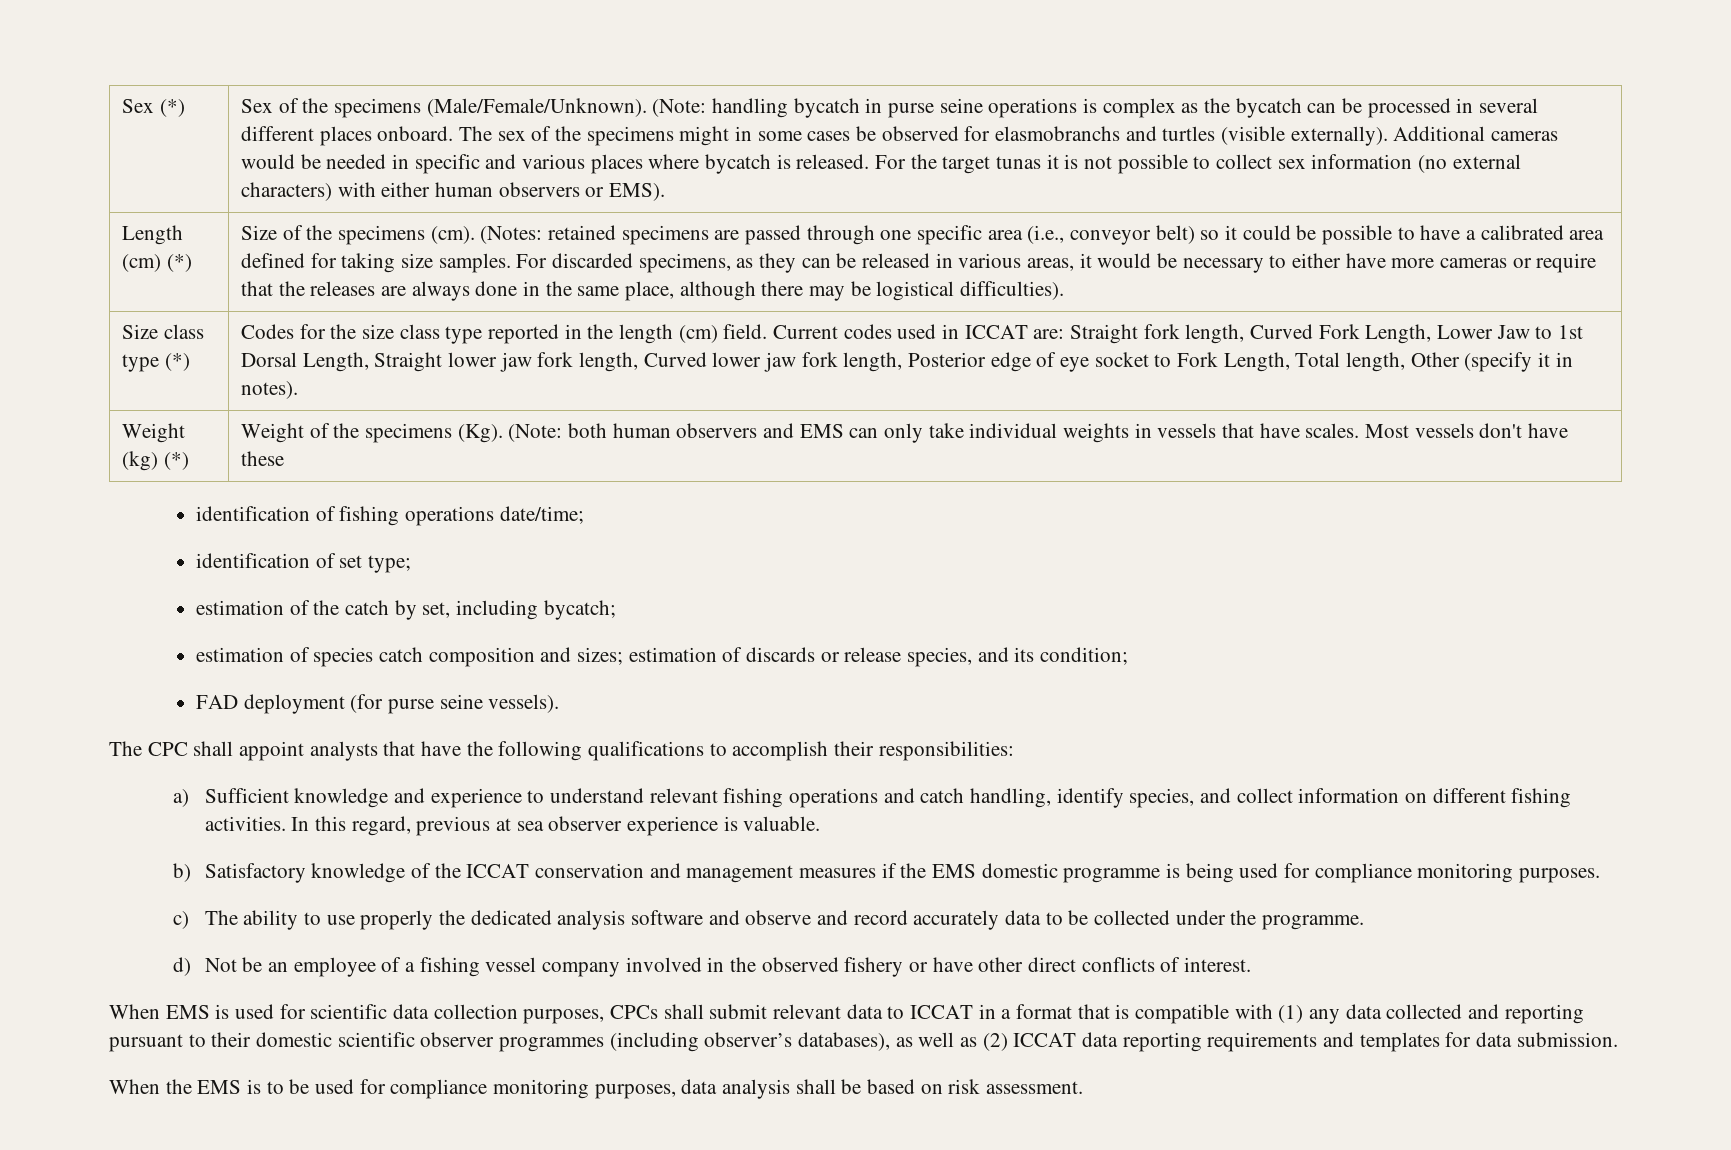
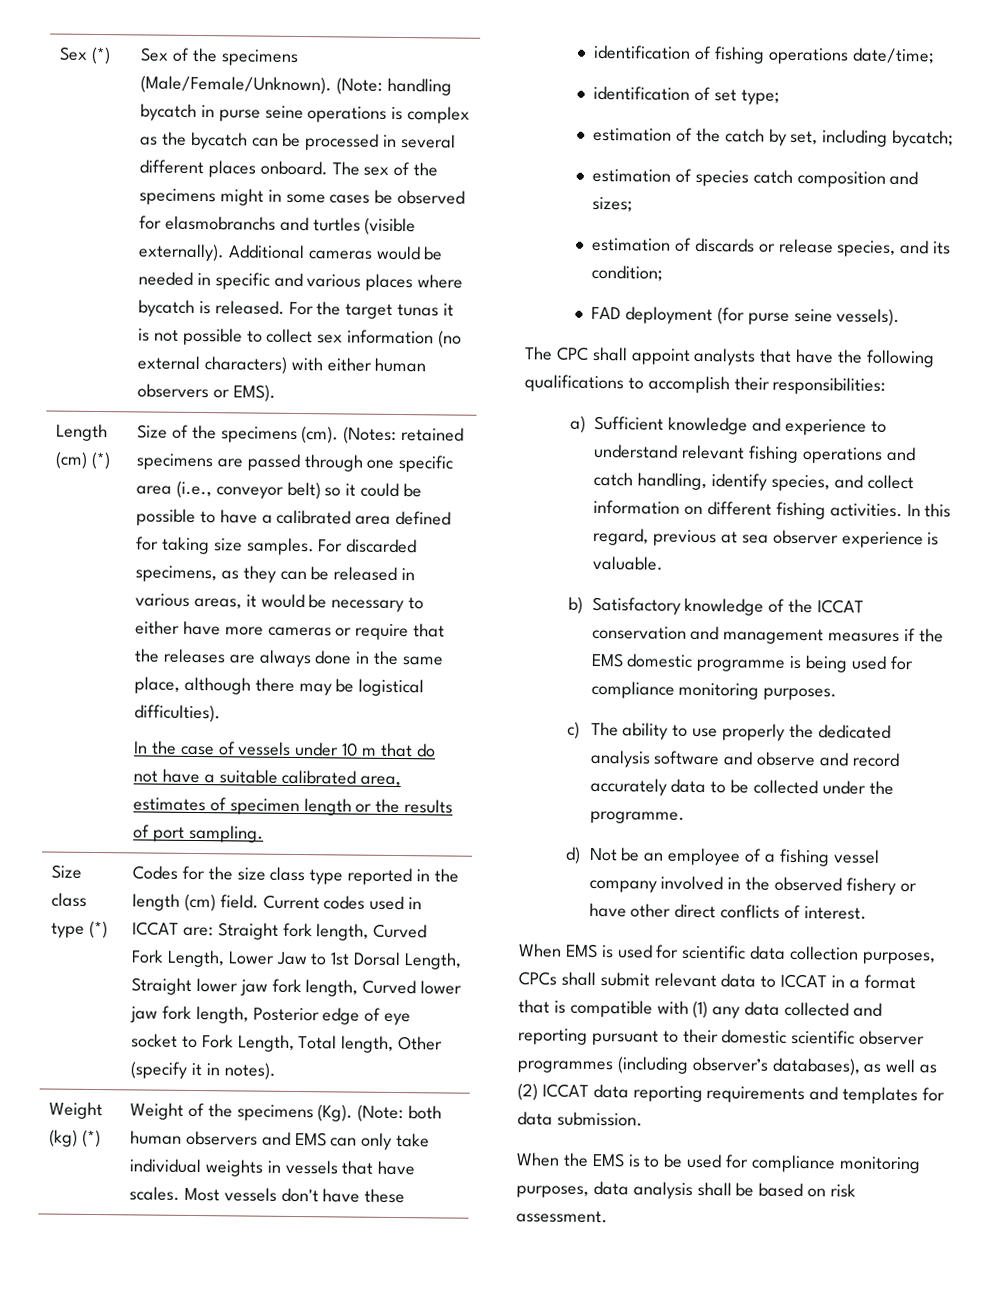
(1065, 290) none -> [133,740,436,758] [132,768,402,788] [132,797,454,816] [132,824,264,843] // In the case of vessels under 10 m that do not have a suitable calibrated area, estimates of specimen length or the results of port sampling.
(623, 656) none -> (634, 204) //

